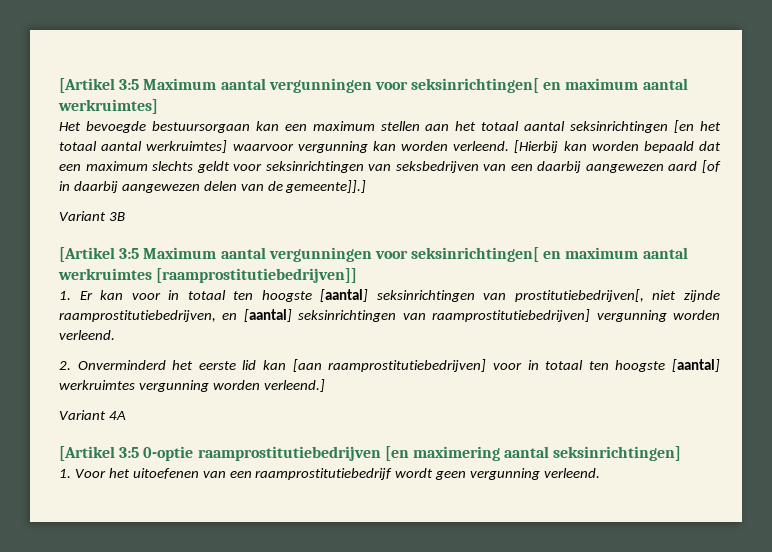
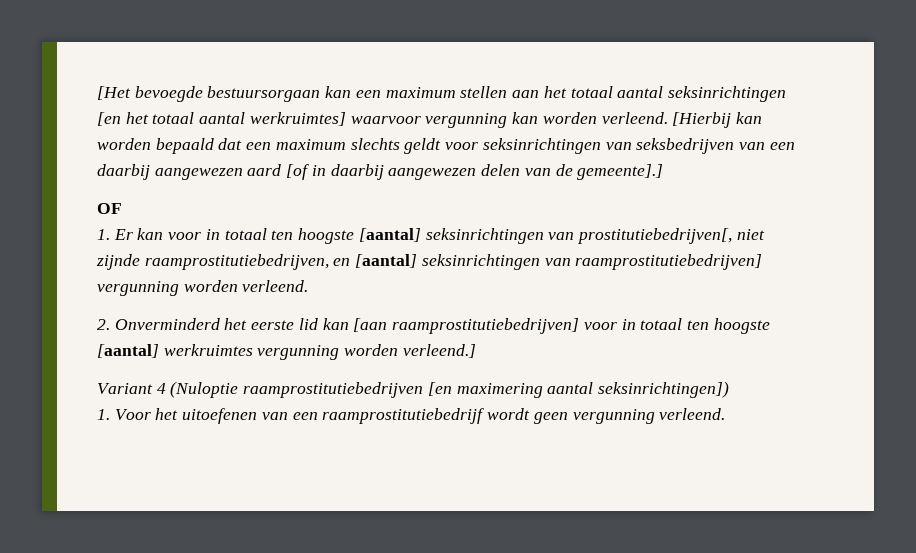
[59,78,688,93] [58,99,158,114] [59,122,81,131] [Artikel 3:5 Maximum aantal vergunningen voor seksinrichtingen[ en maximum aantal werkruimtes] // Het -> [97,86,131,100] [Het
[285,180,367,193] [59,211,125,221] [59,247,688,262] [58,268,358,283] gemeente]].] // Variant 3B // [Artikel 3:5 Maximum aantal vergunningen voor seksinrichtingen[ en maximum aantal werkruimtes [raamprostitutiebedrijven]] -> [577,164,664,180] [97,203,122,214] gemeente].] // OF
[108,411,126,420] [59,446,194,461] 4A // [Artikel 3:5 0-optie -> [156,381,239,398] 4 (Nuloptie
[553,446,682,461] seksinrichtingen] -> [598,381,730,398] seksinrichtingen])

